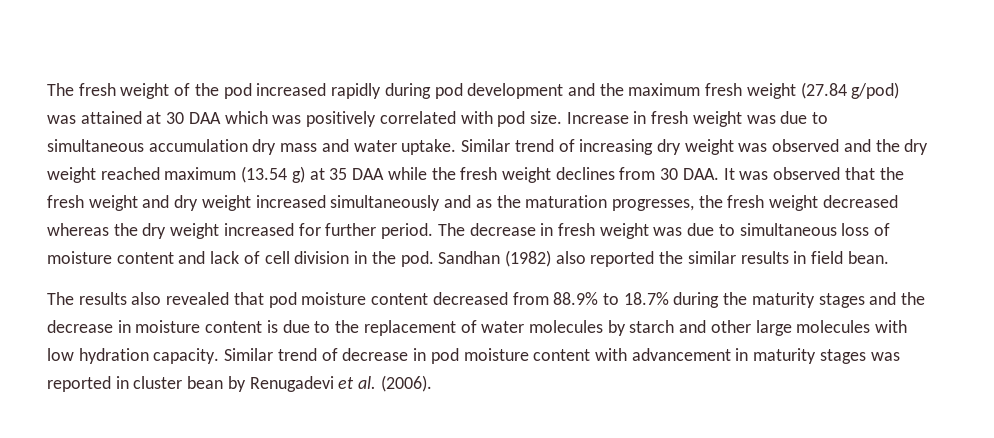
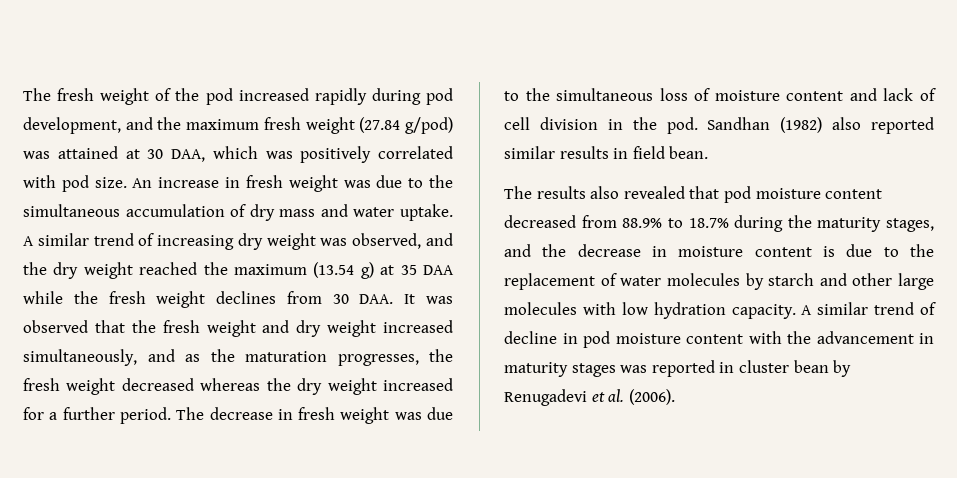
[467,83,564,99] development -> [23,117,121,134] development,
[188,112,221,124] DAA -> [171,149,205,162] DAA,
[566,111,829,127] Increase in fresh weight was due to -> [132,175,453,192] An increase in fresh weight was due to the
(248, 145) none -> [230,204,247,217] of
[461,139,511,152] Similar -> [23,233,89,246] A similar
[772,139,840,152] observed -> [352,233,422,249] observed,
(160, 173) none -> [203,262,228,275] the
[330,195,441,211] simultaneously -> [23,349,137,366] simultaneously,
(321, 229) none -> [49,412,58,420] a
(735, 230) none -> [525,88,550,101] the
[659,251,684,264] the -> (934, 125) none
[818,293,865,308] stages -> [886,218,934,232] stages,
[224,348,409,361] Similar trend of decrease -> [801,302,936,315] [504,331,557,344] A similar trend of decline
(627, 354) none -> [787,331,811,344] the

